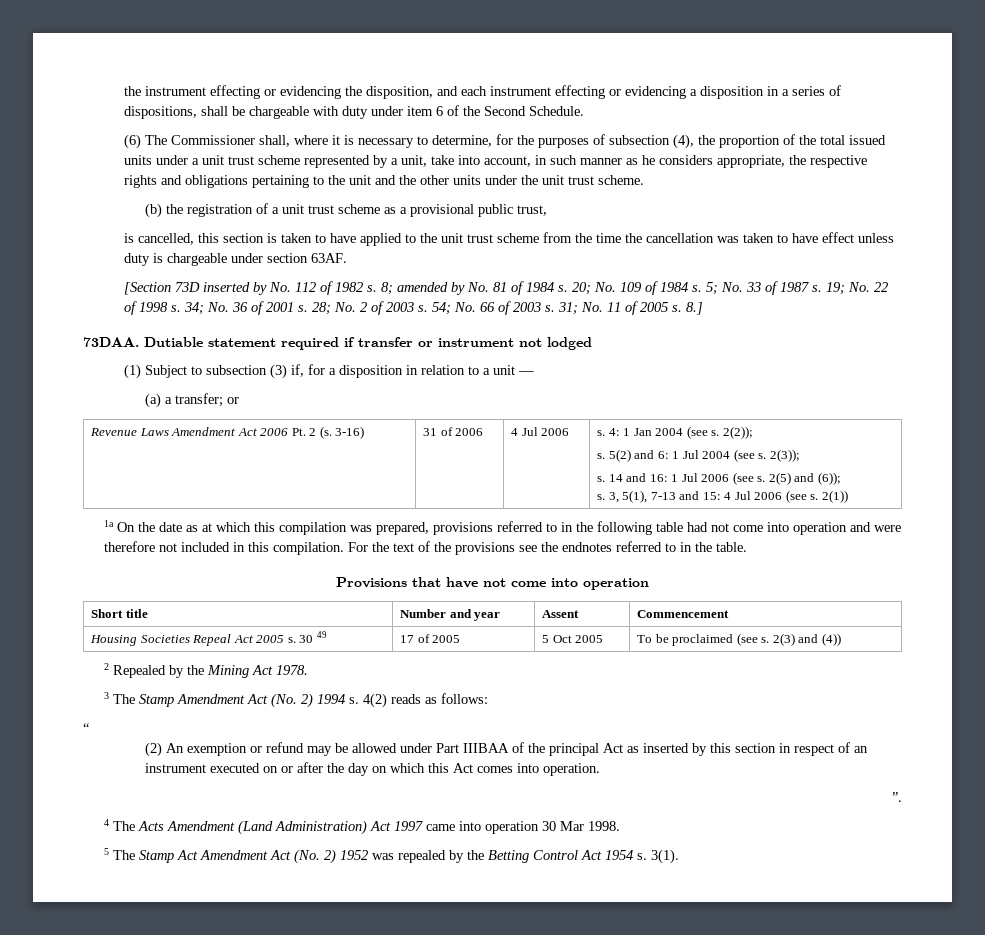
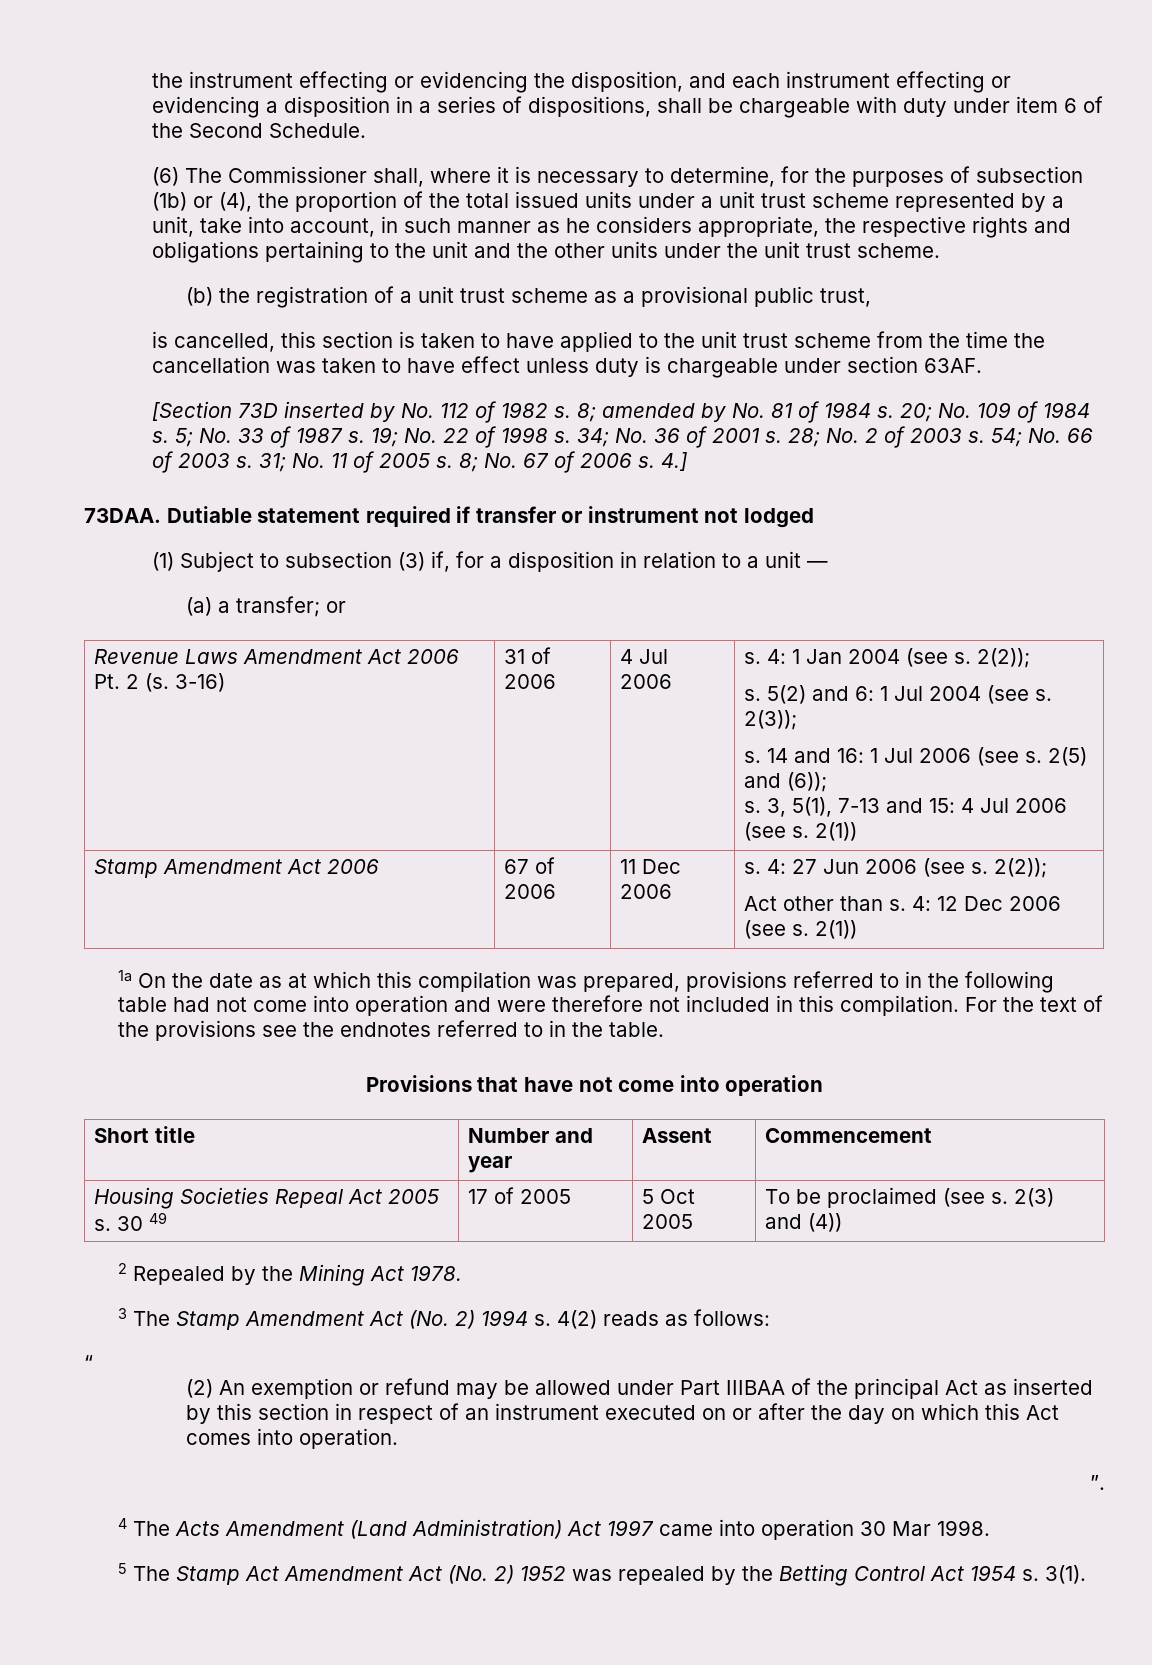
(671, 140) none -> [151,192,213,211] (1b) or
[686,302,704,315] 8.] -> [458,451,687,473] 8; No. 67 of 2006 s. 4.]
(848, 496) none -> [94,859,380,878] [504,857,556,874] [504,884,557,899] [620,859,682,874] [620,884,673,899] [744,858,1048,878] [744,896,1062,911] [744,920,858,939] // Stamp Amendment Act 2006 | 67 of 2006 | 11 Dec 2006 | s. 4: 27 Jun 2006 (see s. 2(2)); // Act other than s. 4: 12 Dec 2006 (see s. 2(1))

